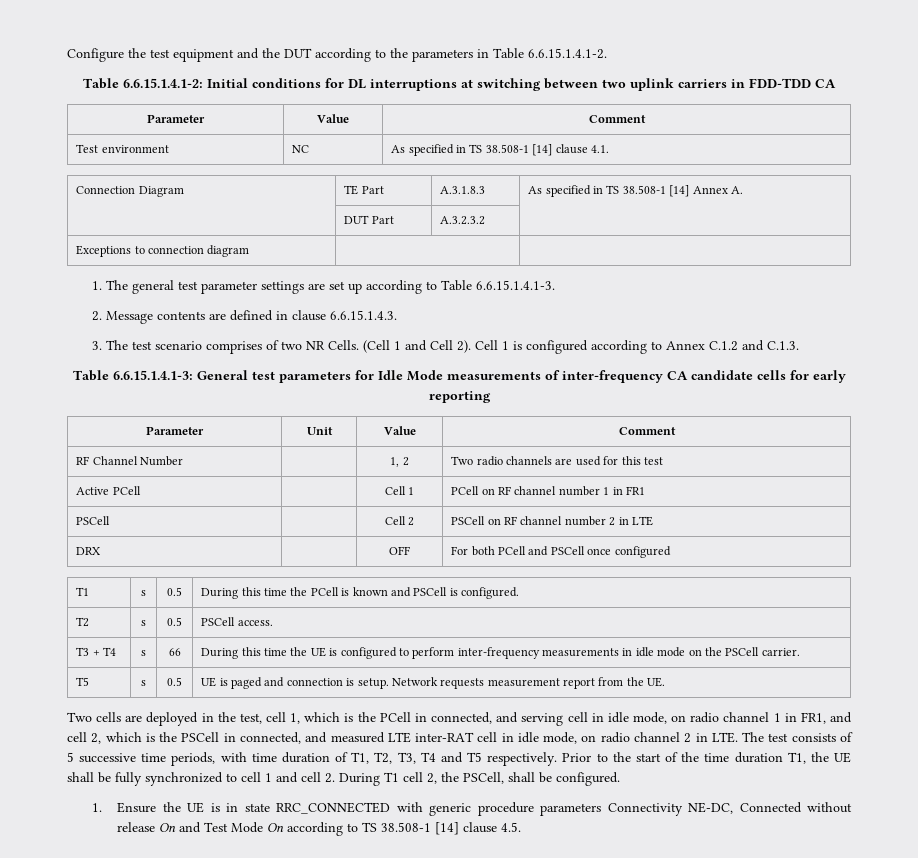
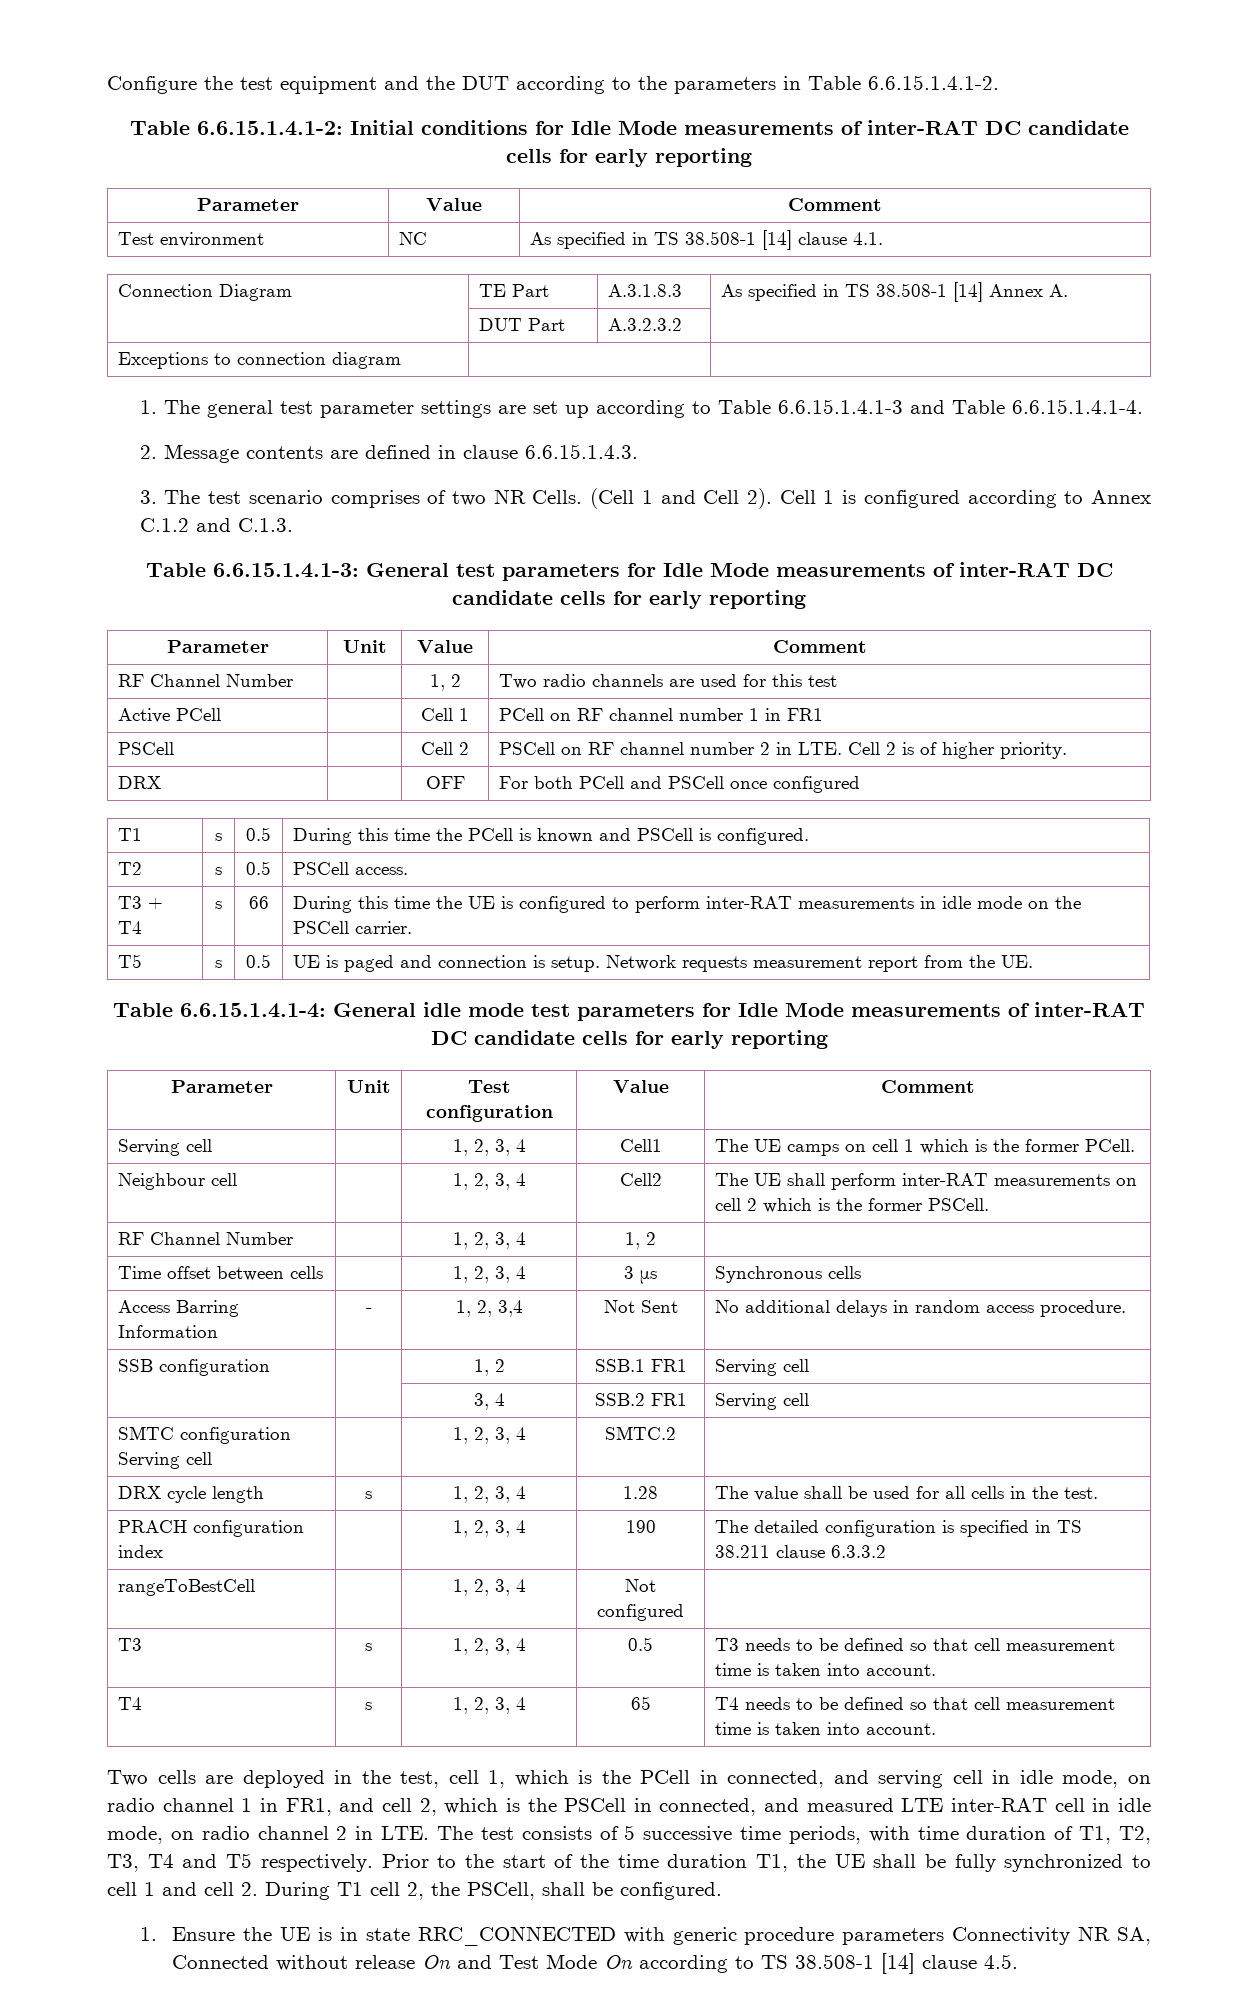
[348,78,836,91] DL interruptions at switching between two uplink carriers in FDD-TDD CA -> [570,120,1129,135] [506,148,752,167] Idle Mode measurements of inter-RAT DC candidate cells for early reporting
[476,280,556,290] 6.6.15.1.4.1-3. -> [777,399,1143,414] 6.6.15.1.4.1-3 and Table 6.6.15.1.4.1-4.
[561,370,688,383] inter-frequency CA -> [958,562,1113,577] inter-RAT DC
[631,516,653,526] LTE -> [797,742,1067,759] LTE. Cell 2 is of higher priority.
[457,647,540,659] inter-frequency -> [705,896,792,909] inter-RAT
(666, 682) none -> [113,1002,1145,1021] [430,1030,828,1049] [170,1080,273,1093] [346,1080,391,1093] [467,1080,511,1093] [425,1105,553,1122] [612,1080,669,1093] [880,1080,975,1093] [117,1139,212,1156] [452,1139,526,1156] [619,1139,662,1152] [714,1139,1135,1156] [117,1173,237,1190] [452,1173,526,1190] [619,1173,662,1186] [714,1173,1137,1190] [714,1198,989,1213] [117,1232,293,1245] [452,1232,526,1249] [625,1232,656,1249] [117,1266,323,1281] [452,1266,526,1283] [624,1266,657,1284] [714,1266,861,1283] [117,1300,239,1317] [117,1325,218,1338] [365,1308,372,1313] [455,1300,523,1317] [603,1300,678,1313] [714,1300,1126,1317] [117,1359,270,1376] [473,1359,505,1376] [594,1359,687,1372] [714,1359,809,1376] [473,1393,505,1410] [594,1393,687,1406] [714,1393,809,1410] [117,1426,291,1444] [117,1452,212,1469] [452,1427,526,1444] [605,1426,676,1440] [117,1486,264,1503] [365,1491,372,1499] [452,1486,526,1503] [623,1486,658,1499] [714,1486,1098,1501] [117,1520,304,1537] [117,1545,163,1558] [452,1520,526,1537] [625,1520,656,1533] [714,1520,1082,1537] [714,1545,886,1558] [117,1579,255,1596] [452,1579,526,1596] [625,1579,656,1592] [597,1604,684,1621] [117,1638,142,1651] [365,1643,372,1651] [452,1638,526,1655] [628,1637,653,1651] [714,1638,1115,1651] [714,1663,936,1676] [117,1697,142,1710] [365,1702,372,1710] [452,1697,526,1714] [630,1696,651,1710] [714,1697,1115,1710] [714,1722,936,1735] // Table 6.6.15.1.4.1-4: General idle mode test parameters for Idle Mode measurements of inter-RAT DC candidate cells for early reporting // Parameter | Unit | Test configuration | Value | Comment // Serving cell | | 1, 2, 3, 4 | Cell1 | The UE camps on cell 1 which is the former PCell. // Neighbour cell | | 1, 2, 3, 4 | Cell2 | The UE shall perform inter-RAT measurements on cell 2 which is the former PSCell. // RF Channel Number | | 1, 2, 3, 4 | 1, 2 | // Time offset between cells | | 1, 2, 3, 4 | 3 μs | Synchronous cells // Access Barring Information | - | 1, 2, 3,4 | Not Sent | No additional delays in random access procedure. // SSB configuration | | 1, 2 | SSB.1 FR1 | Serving cell // | | 3, 4 | SSB.2 FR1 | Serving cell // SMTC configuration Serving cell | | 1, 2, 3, 4 | SMTC.2 | // DRX cycle length | s | 1, 2, 3, 4 | 1.28 | The value shall be used for all cells in the test. // PRACH configuration index | | 1, 2, 3, 4 | 190 | The detailed configuration is specified in TS 38.211 clause 6.3.3.2 // rangeToBestCell | | 1, 2, 3, 4 | Not configured | // T3 | s | 1, 2, 3, 4 | 0.5 | T3 needs to be defined so that cell measurement time is taken into account. // T4 | s | 1, 2, 3, 4 | 65 | T4 needs to be defined so that cell measurement time is taken into account.
[688,802,734,814] NE-DC, -> [1078,1926,1151,1945] NR SA,

